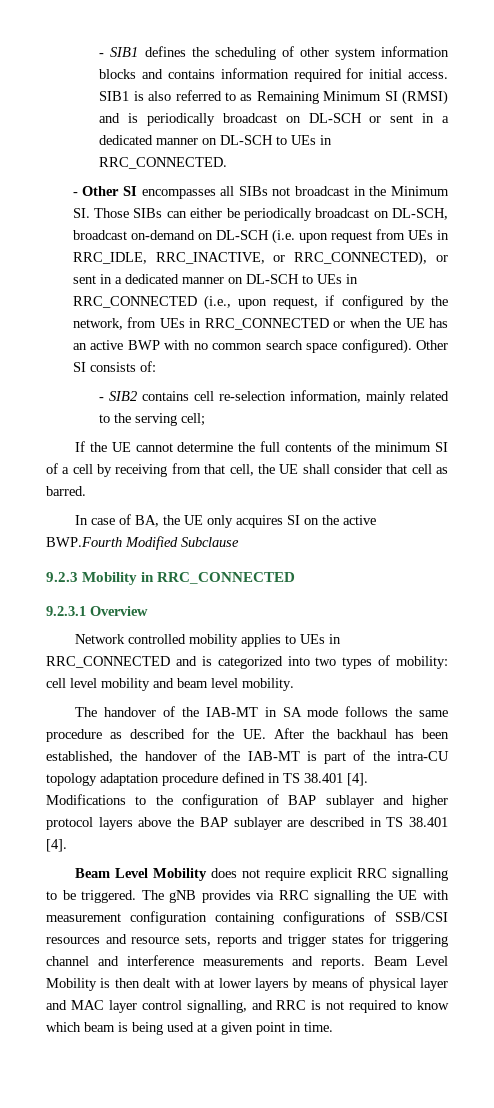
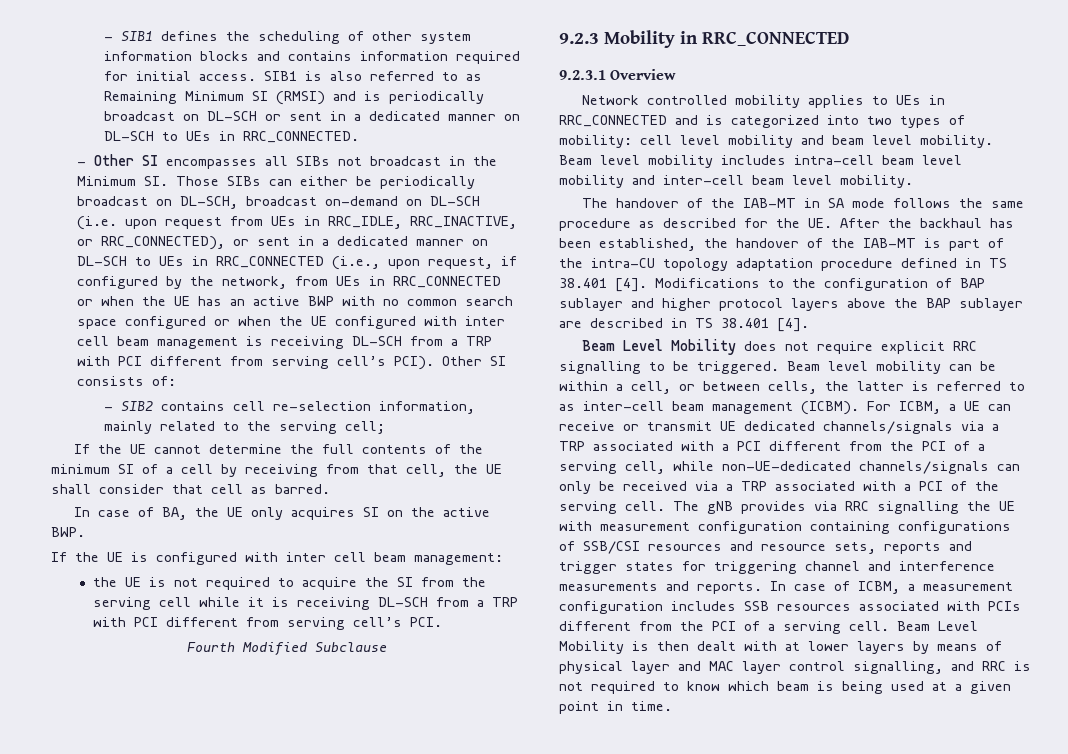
[341,339,412,354] configured). -> [125,316,506,329] [77,336,493,349] [77,356,435,370] configured or when the UE configured with inter cell beam management is receiving DL-SCH from a TRP with PCI different from serving cell’s PCI).
[46,537,122,547] BWP.Fourth -> [51,527,85,537] [51,552,503,565] [93,577,487,590] [93,597,519,610] [93,617,443,630] [187,642,235,652] BWP. // If the UE is configured with inter cell beam management: // the UE is not required to acquire the SI from the serving cell while it is receiving DL-SCH from a TRP with PCI different from serving cell’s PCI. // Fourth
(294, 684) none -> [559,155,962,168] [559,175,913,188] Beam level mobility includes intra-cell beam level mobility and inter-cell beam level mobility.
(137, 896) none -> [787,361,996,374] [559,381,1025,394] [559,401,1011,415] [559,421,999,434] [559,441,985,451] [559,461,1020,474] [559,481,999,494] [559,501,665,514] Beam level mobility can be within a cell, or between cells, the latter is referred to as inter-cell beam management (ICBM). For ICBM, a UE can receive or transmit UE dedicated channels/signals via a TRP associated with a PCI different from the PCI of a serving cell, while non-UE-dedicated channels/signals can only be received via a TRP associated with a PCI of the serving cell.
(366, 963) none -> [770,581,1013,594] [559,601,1021,614] [559,621,889,634] In case of ICBM, a measurement configuration includes SSB resources associated with PCIs different from the PCI of a serving cell.

